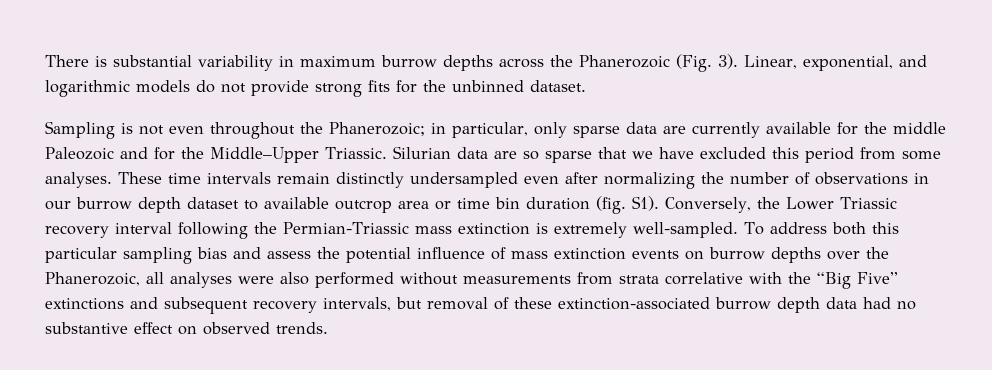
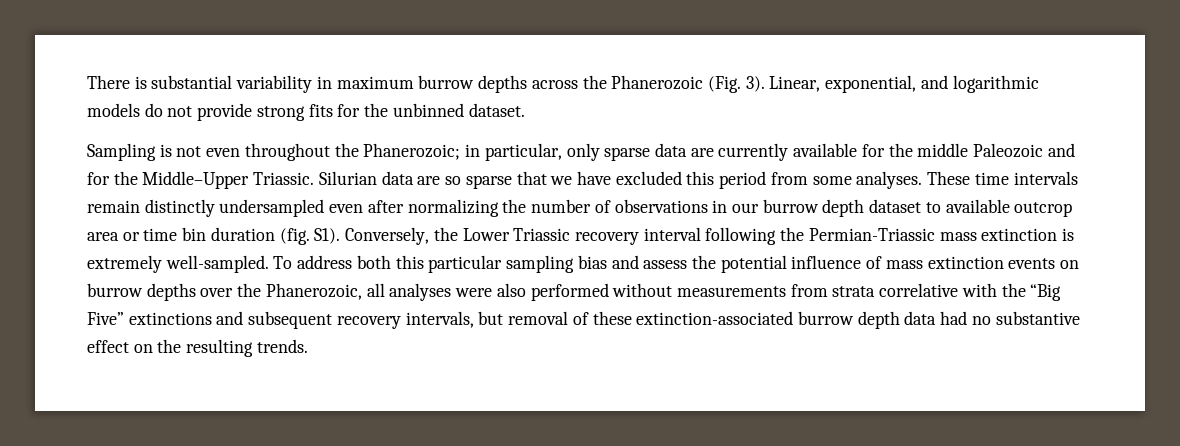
[203,322,270,335] observed -> [157,339,254,357] the resulting

